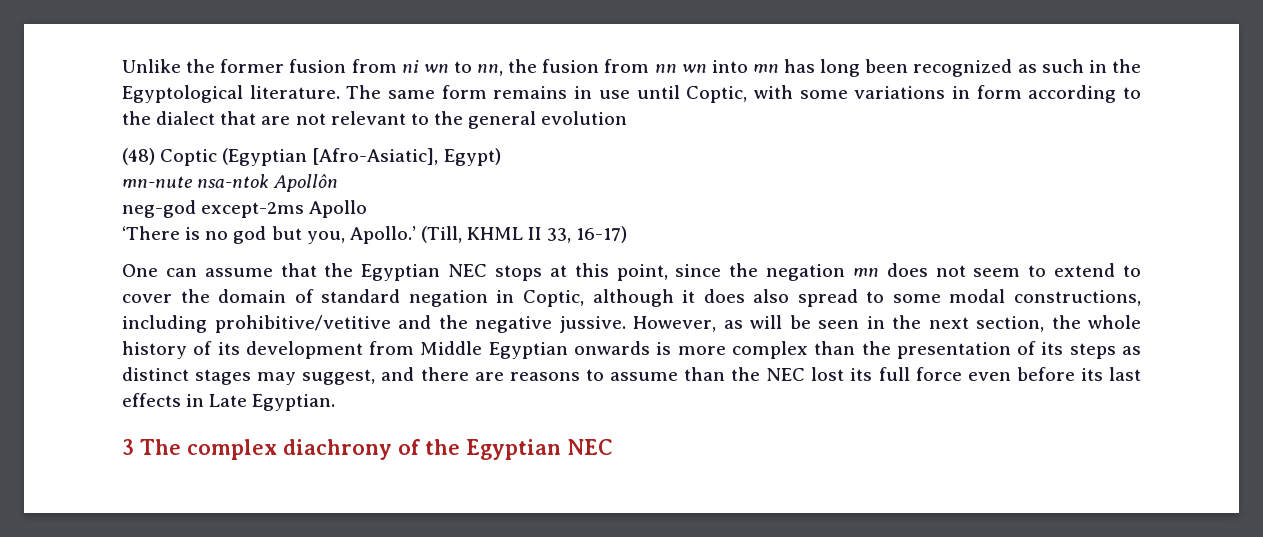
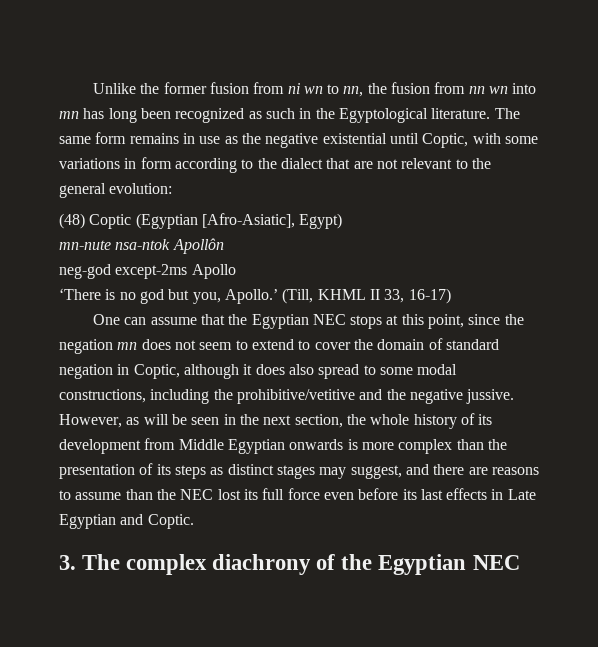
(630, 94) none -> [224,133,387,148] as the negative existential
[541,111,628,125] evolution -> [109,183,173,194] evolution:
(207, 324) none -> [213,389,233,400] the
[252,394,336,411] [122,439,134,455] Egyptian. // 3 -> [59,514,194,529] [59,555,76,570] Egyptian and Coptic. // 3.

